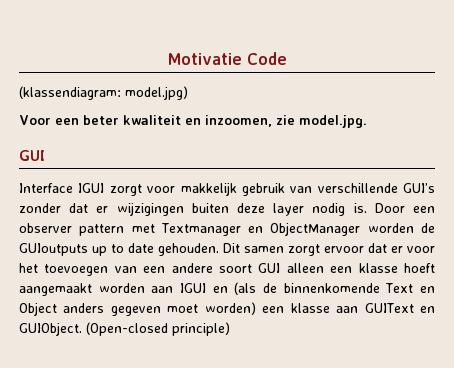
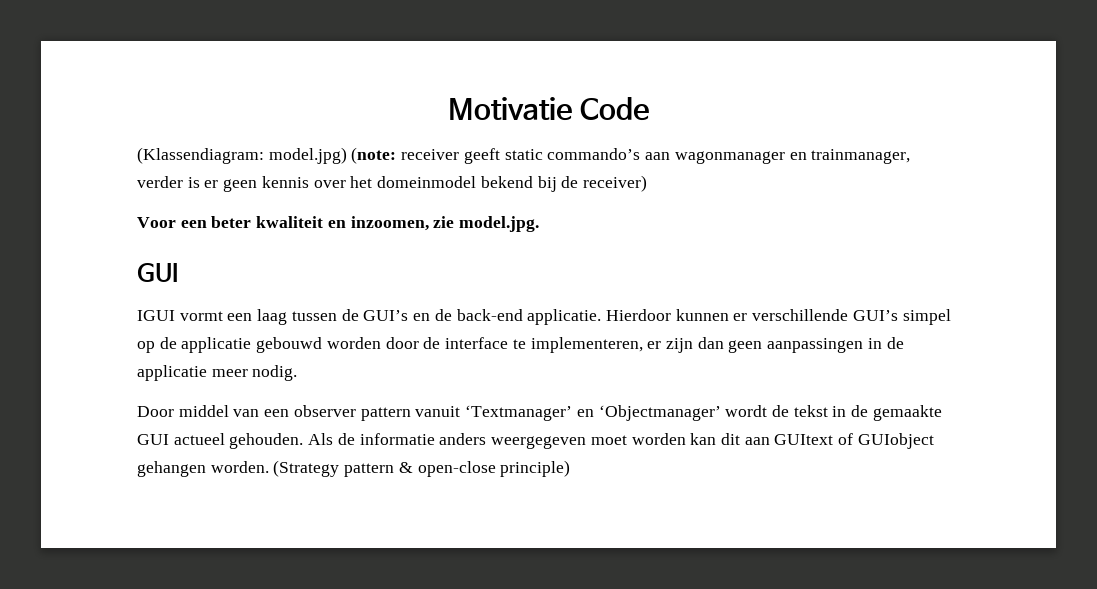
[19,86,121,100] (klassendiagram: -> [137,147,264,164] (Klassendiagram:
(188, 93) none -> [351,147,911,164] [137,175,647,192] (note: receiver geeft static commando’s aan wagonmanager en trainmanager, verder is er geen kennis over het domeinmodel bekend bij de receiver)
[19,182,435,196] [19,202,435,216] [19,222,435,236] [19,243,435,256] [19,263,435,276] [19,282,435,296] [19,302,435,316] [19,322,168,336] Interface IGUI zorgt voor makkelijk gebruik van verschillende GUI’s zonder dat er wijzigingen buiten deze layer nodig is. Door een observer pattern met Textmanager en ObjectManager worden de GUIoutputs up to date gehouden. Dit samen zorgt ervoor dat er voor het toevoegen van een andere soort GUI alleen een klasse hoeft aangemaakt worden aan IGUI en (als de binnenkomende Text en Object anders gegeven moet worden) een klasse aan GUIText en GUIObject. (Open-closed -> [137,309,951,325] [137,337,904,353] [137,365,298,381] [137,405,942,421] [137,433,934,449] [137,460,496,477] IGUI vormt een laag tussen de GUI’s en de back-end applicatie. Hierdoor kunnen er verschillende GUI’s simpel op de applicatie gebouwd worden door de interface te implementeren, er zijn dan geen aanpassingen in de applicatie meer nodig. // Door middel van een observer pattern vanuit ‘Textmanager’ en ‘Objectmanager’ wordt de tekst in de gemaakte GUI actueel gehouden. Als de informatie anders weergegeven moet worden kan dit aan GUItext of GUIobject gehangen worden. (Strategy pattern & open-close

